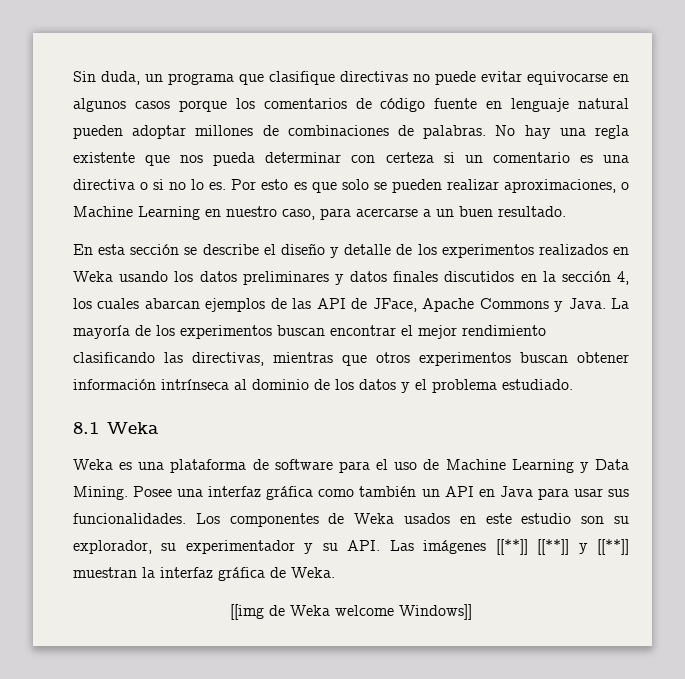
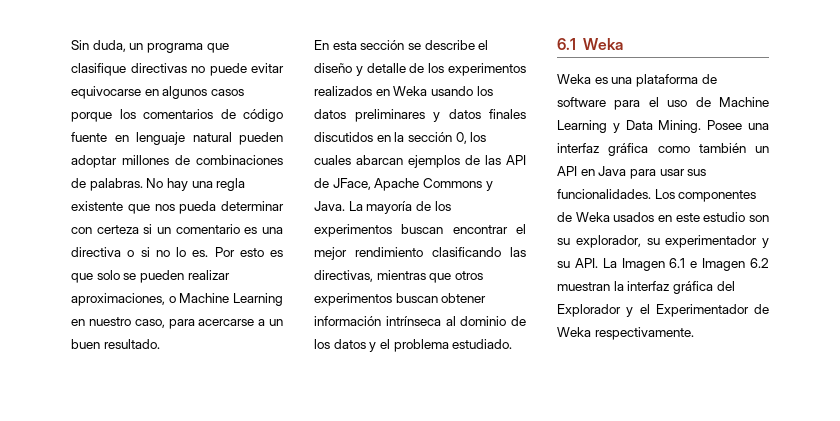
[617,271,630,285] 4, -> [455,132,467,144] 0,
[73,422,99,434] 8.1 -> [557,38,576,50] 6.1
[389,539,629,555] [73,567,335,581] [230,604,472,620] Las imágenes [[**]] [[**]] y [[**]] muestran la interfaz gráfica de Weka. // [[img de Weka welcome Windows]] -> [602,258,769,271] [557,281,735,294] [557,304,769,317] [557,327,694,340] La Imagen 6.1 e Imagen 6.2 muestran la interfaz gráfica del Explorador y el Experimentador de Weka respectivamente.

